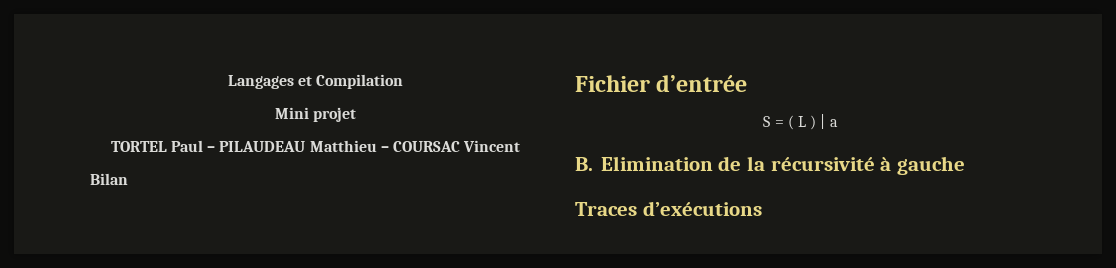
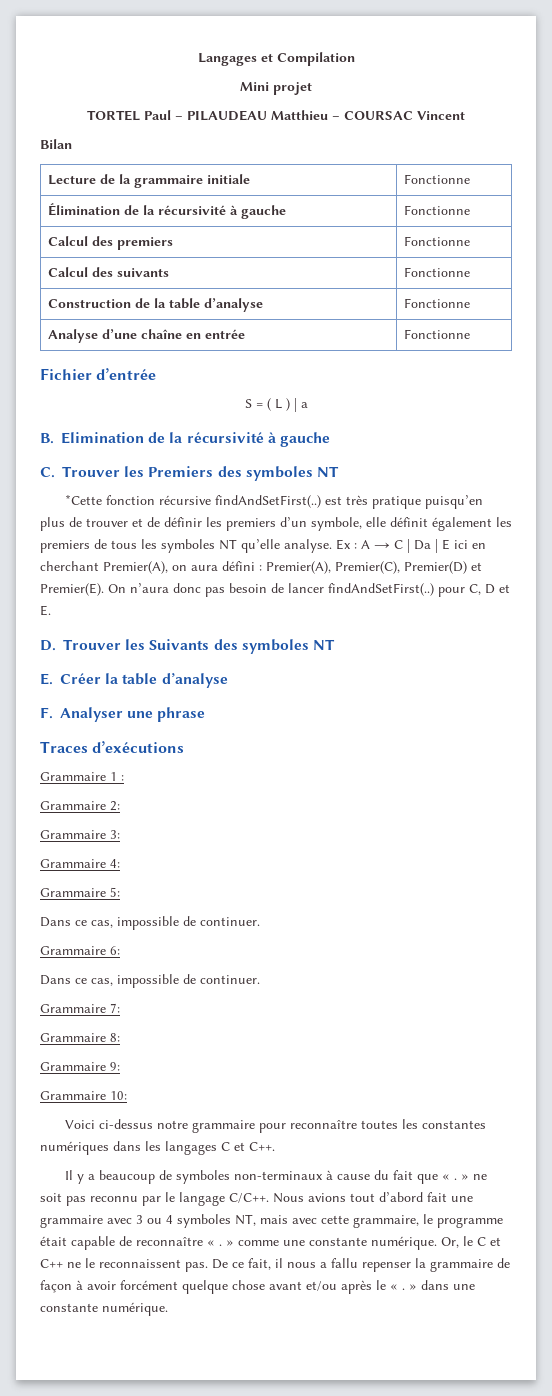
(128, 179) none -> [48,174,251,188] [404,174,471,184] [48,202,287,219] [404,205,471,215] [48,236,174,250] [404,236,471,246] [48,267,170,277] [404,267,471,277] [48,298,264,312] [404,298,471,308] [48,329,246,343] [404,329,471,339] // Lecture de la grammaire initiale | Fonctionne // Élimination de la récursivité à gauche | Fonctionne // Calcul des premiers | Fonctionne // Calcul des suivants | Fonctionne // Construction de la table d’analyse | Fonctionne // Analyse d’une chaîne en entrée | Fonctionne
[575,201,762,216] Traces d’exécutions -> [40,466,339,481] [65,494,484,509] [40,517,512,531] [40,539,486,553] [40,561,482,574] [40,583,510,597] [40,605,51,616] [40,639,335,654] [40,672,228,688] [40,707,206,722] [40,741,185,753] [40,772,124,781] [40,801,120,811] [40,830,120,839] [40,859,120,868] [40,887,120,897] [40,916,260,930] [40,946,120,955] [40,974,260,988] [40,1003,120,1013] [40,1033,120,1042] [40,1062,120,1071] [40,1091,127,1100] [65,1119,487,1133] [40,1141,275,1155] [65,1170,488,1184] [40,1192,473,1206] [40,1214,503,1228] [40,1236,501,1250] [40,1258,510,1272] [40,1280,475,1294] [40,1302,168,1316] C. Trouver les Premiers des symboles NT // *Cette fonction récursive findAndSetFirst(..) est très pratique puisqu’en plus de trouver et de définir les premiers d’un symbole, elle définit également les premiers de tous les symboles NT qu’elle analyse. Ex : A → C | Da | E ici en cherchant Premier(A), on aura défini : Premier(A), Premier(C), Premier(D) et Premier(E). On n’aura donc pas besoin de lancer findAndSetFirst(..) pour C, D et E. // D. Trouver les Suivants des symboles NT // E. Créer la table d’analyse // F. Analyser une phrase // Traces d’exécutions // Grammaire 1 : // Grammaire 2: // Grammaire 3: // Grammaire 4: // Grammaire 5: // Dans ce cas, impossible de continuer. // Grammaire 6: // Dans ce cas, impossible de continuer. // Grammaire 7: // Grammaire 8: // Grammaire 9: // Grammaire 10: // Voici ci-dessus notre grammaire pour reconnaître toutes les constantes numériques dans les langages C et C++. // Il y a beaucoup de symboles non-terminaux à cause du fait que « . » ne soit pas reconnu par le langage C/C++. Nous avions tout d’abord fait une grammaire avec 3 ou 4 symboles NT, mais avec cette grammaire, le programme était capable de reconnaître « . » comme une constante numérique. Or, le C et C++ ne le reconnaissent pas. De ce fait, il nous a fallu repenser la grammaire de façon à avoir forcément quelque chose avant et/ou après le « . » dans une constante numérique.

